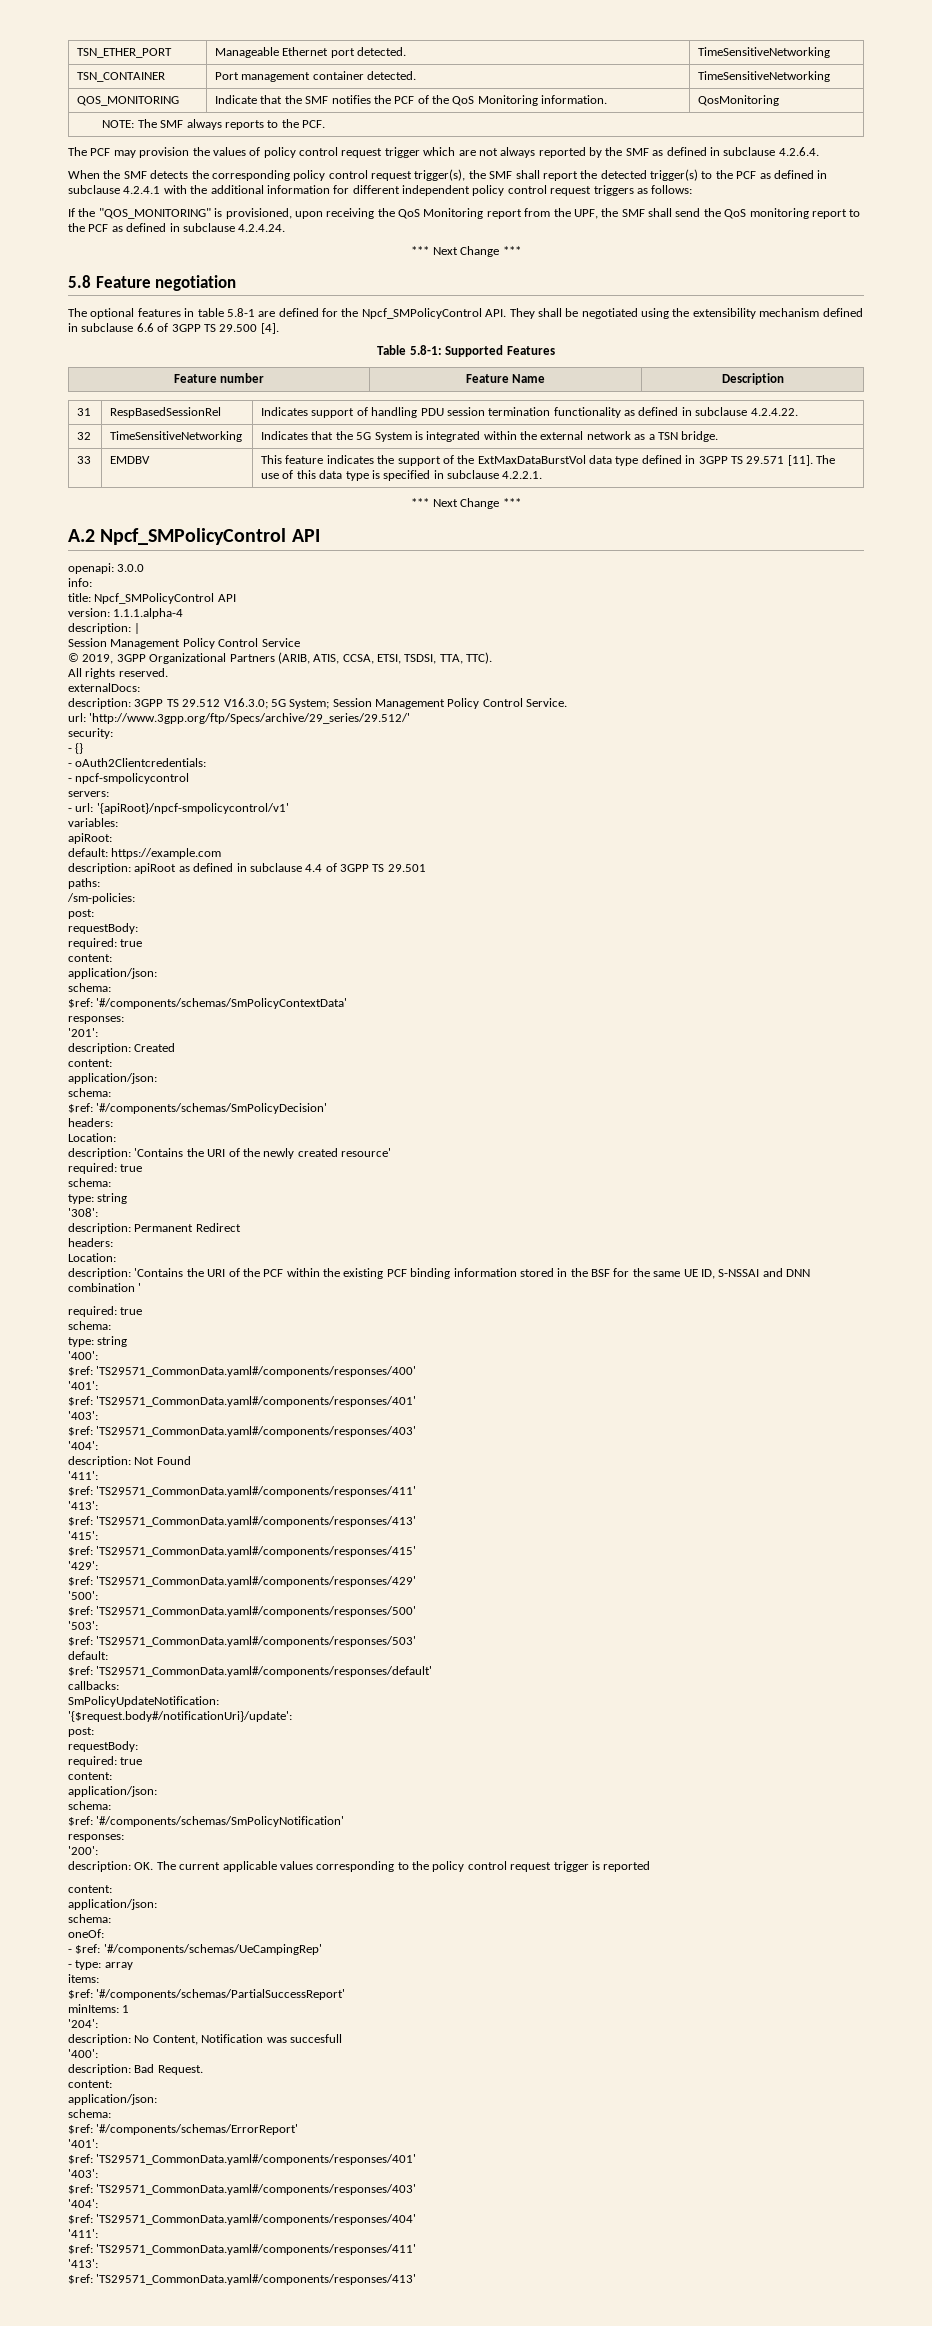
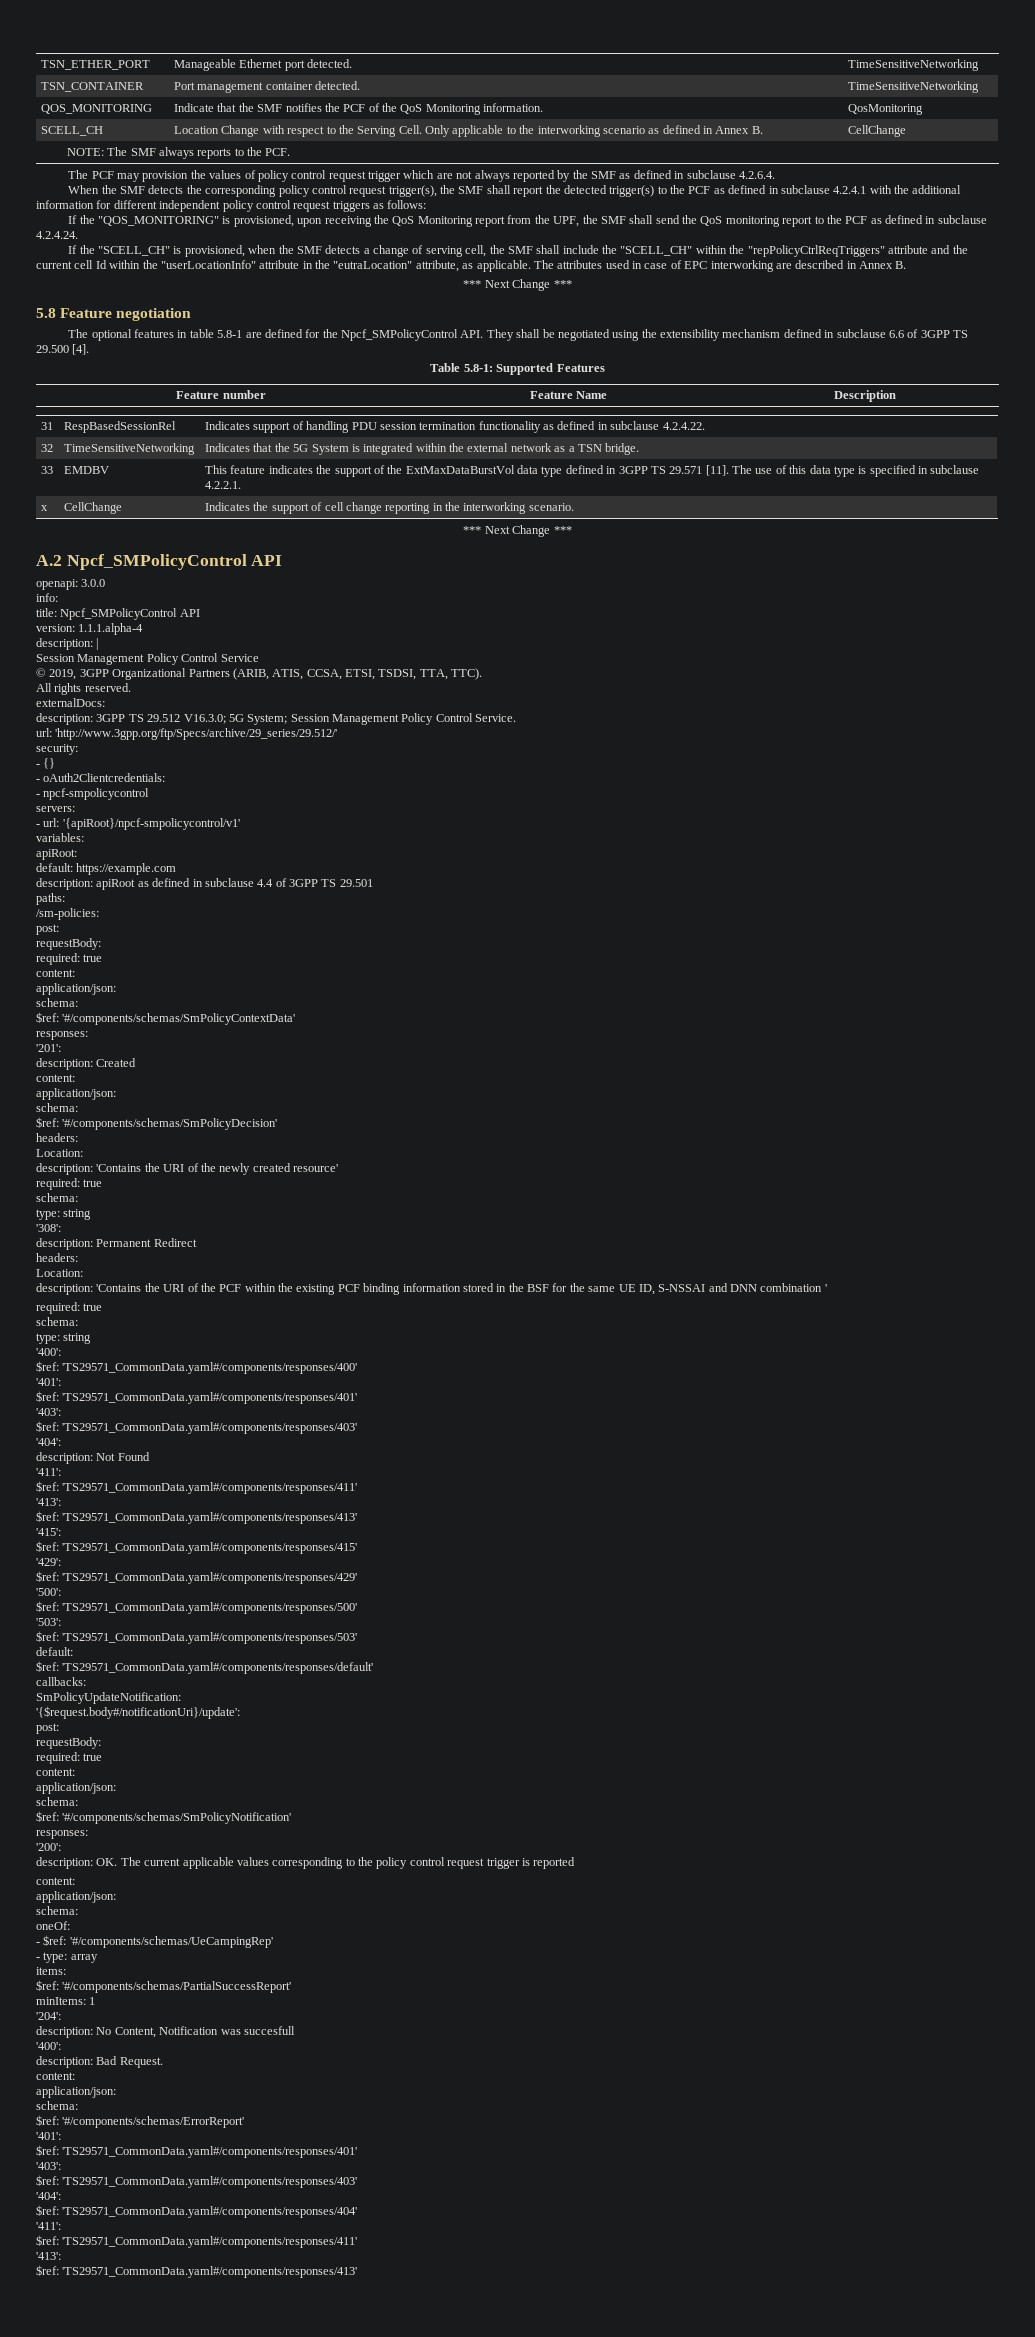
(780, 100) none -> [41,126,104,136] [174,125,763,137] [848,125,907,137] // SCELL_CH | Location Change with respect to the Serving Cell. Only applicable to the interworking scenario as defined in Annex B. | CellChange
(286, 228) none -> [68,245,968,257] [36,260,907,272] // If the "SCELL_CH" is provisioned, when the SMF detects a change of serving cell, the SMF shall include the "SCELL_CH" within the "repPolicyCtrlReqTriggers" attribute and the current cell Id within the "userLocationInfo" attribute in the "eutraLocation" attribute, as applicable. The attributes used in case of EPC interworking are described in Annex B.
(543, 475) none -> [41,505,49,511] [64,502,123,514] [205,502,574,514] // x | CellChange | Indicates the support of cell change reporting in the interworking scenario.

